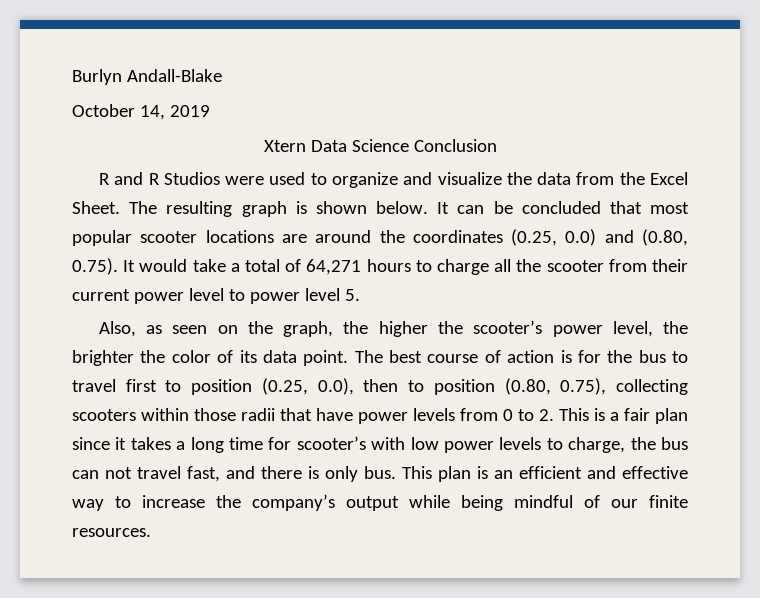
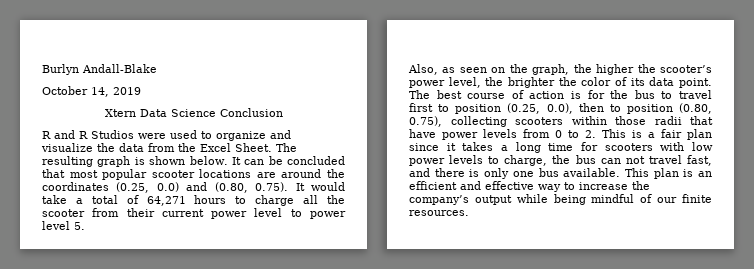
[296,436,366,450] scooter’s -> [604,143,653,151] scooters
[364,466,396,479] bus. -> [512,168,621,177] one bus available.

